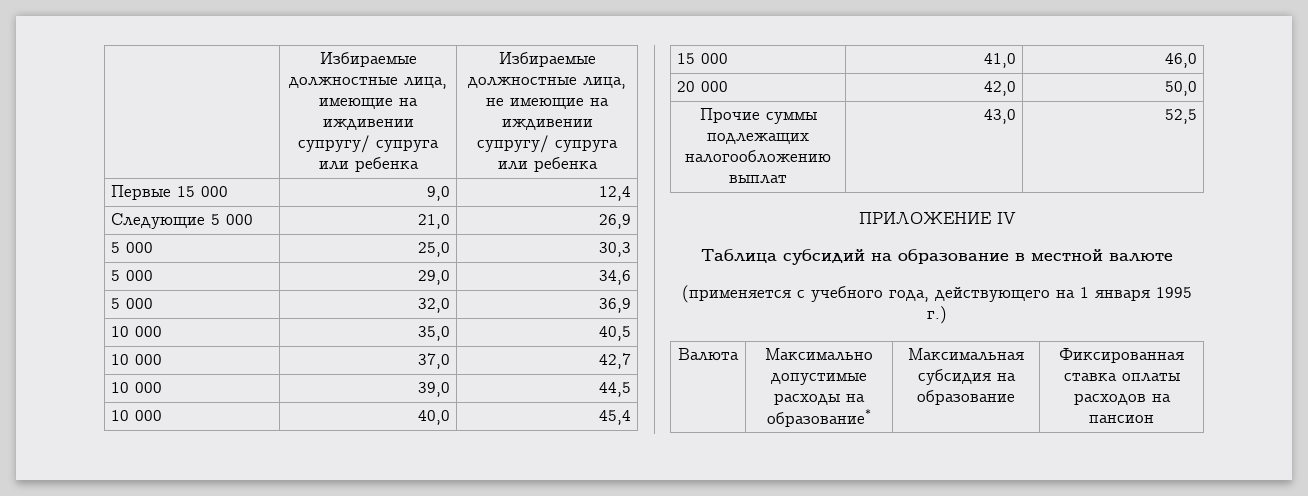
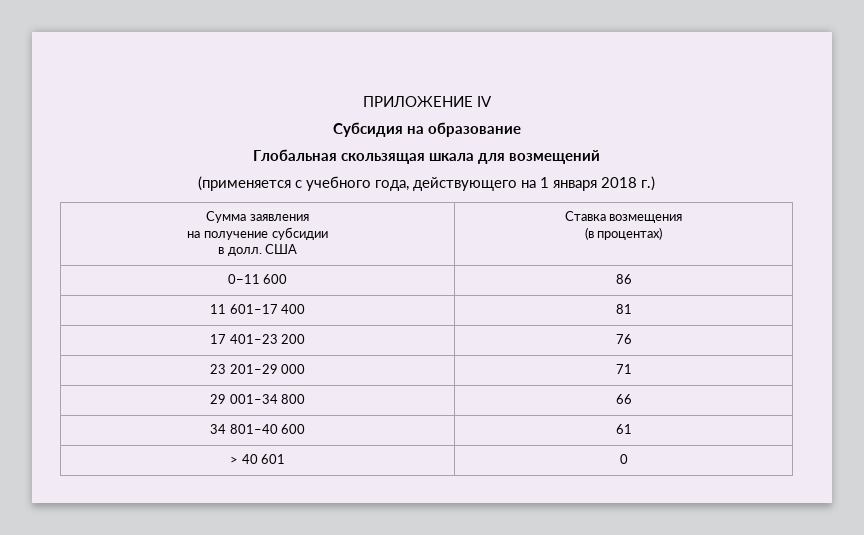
[319,52,417,67] [289,77,447,89] [319,98,418,109] [322,119,414,130] [298,135,439,153] [318,157,419,172] [498,52,596,67] [467,77,626,89] [485,98,609,109] [501,119,593,130] [476,135,618,153] [497,157,598,172] [111,185,229,200] [426,186,450,201] [598,186,631,201] [111,213,254,229] [417,214,450,229] [598,214,631,229] [111,242,154,253] [417,242,450,257] [598,242,631,257] [111,270,154,281] [417,270,450,285] [598,270,631,285] [111,298,154,309] [417,298,450,313] [598,298,631,313] [111,326,163,337] [417,326,450,341] [598,326,631,341] [111,354,163,365] [417,353,450,369] [598,353,631,369] [111,382,163,393] [417,382,450,397] [598,382,631,397] [111,410,163,421] [417,410,450,425] [598,410,631,425] [677,53,729,64] [983,53,1016,68] [1164,53,1197,68] [677,81,729,92] [983,81,1016,96] [1164,81,1197,96] [699,108,817,124] [707,133,809,144] [685,150,831,163] [729,175,787,184] [983,109,1016,124] [1164,109,1197,124] | Избираемые должностные лица, имеющие на иждивении супругу/ супруга или ребенка | Избираемые должностные лица, не имеющие на иждивении супругу/ супруга или ребенка // Первые 15 000 | 9,0 | 12,4 // Следующие 5 000 | 21,0 | 26,9 // 5 000 | 25,0 | 30,3 // 5 000 | 29,0 | 34,6 // 5 000 | 32,0 | 36,9 // 10 000 | 35,0 | 40,5 // 10 000 | 37,0 | 42,7 // 10 000 | 39,0 | 44,5 // 10 000 | 40,0 | 45,4 // 15 000 | 41,0 | 46,0 // 20 000 | 42,0 | 50,0 // Прочие суммы подлежащих налогообложению выплат | 43,0 | 52,5 // -> (362, 101) none
[701,249,1173,265] Таблица субсидий на образование в местной валюте -> [332,122,521,137] [253,149,600,164] Cубсидия на образование // Глобальная скользящая шкала для возмещений
[1156,287,1192,298] 1995 -> [601,177,637,188] 2018
[678,348,739,361] [765,348,873,361] [771,373,867,385] [774,393,865,405] [767,409,871,427] [908,348,1024,361] [917,369,1016,385] [917,390,1015,405] [1059,348,1184,363] [1063,373,1180,382] [1073,393,1171,405] [1089,415,1154,423] Валюта | Максимально допустимые расходы на образование* | Максимальная субсидия на образование | Фиксированная ставка оплаты расходов на пансион -> [206,211,309,223] [187,227,328,240] [217,244,298,256] [564,211,683,223] [584,227,663,240] [227,274,288,284] [615,274,632,284] [209,304,306,314] [615,304,632,314] [209,334,306,344] [615,334,632,344] [209,364,306,374] [615,364,632,374] [209,394,306,404] [615,394,632,404] [209,424,306,434] [615,424,632,434] [229,454,286,464] [619,454,628,464] Сумма заявления // на получение субсидии // в долл. США | Ставка возмещения // (в процентах) // 0−11 600 | 86 // 11 601–17 400 | 81 // 17 401–23 200 | 76 // 23 201–29 000 | 71 // 29 001–34 800 | 66 // 34 801–40 600 | 61 // > 40 601 | 0

